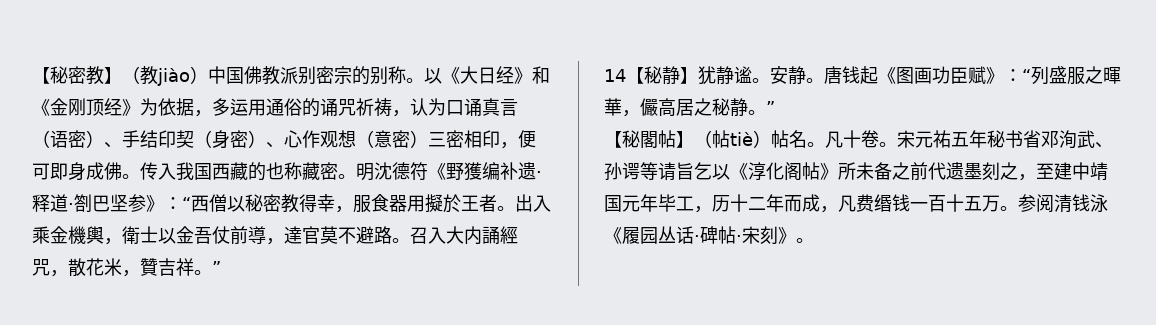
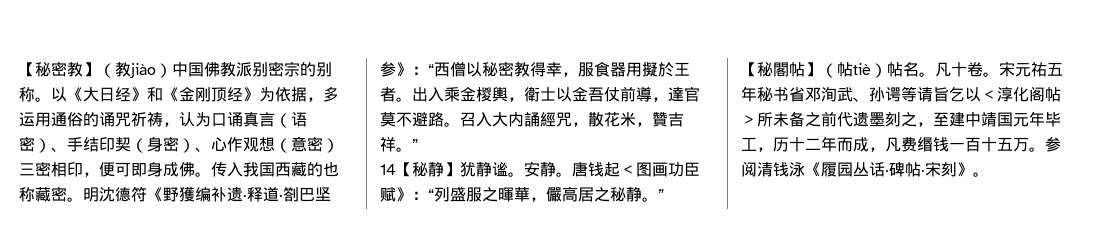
[68,226,86,244] 機 -> [476,87,492,102] 椶
[878,67,896,84] 《 -> [620,165,636,175] ＜
[730,163,748,180] 《 -> [981,90,997,100] ＜
[820,163,838,180] 》 -> [741,115,757,125] ＞

